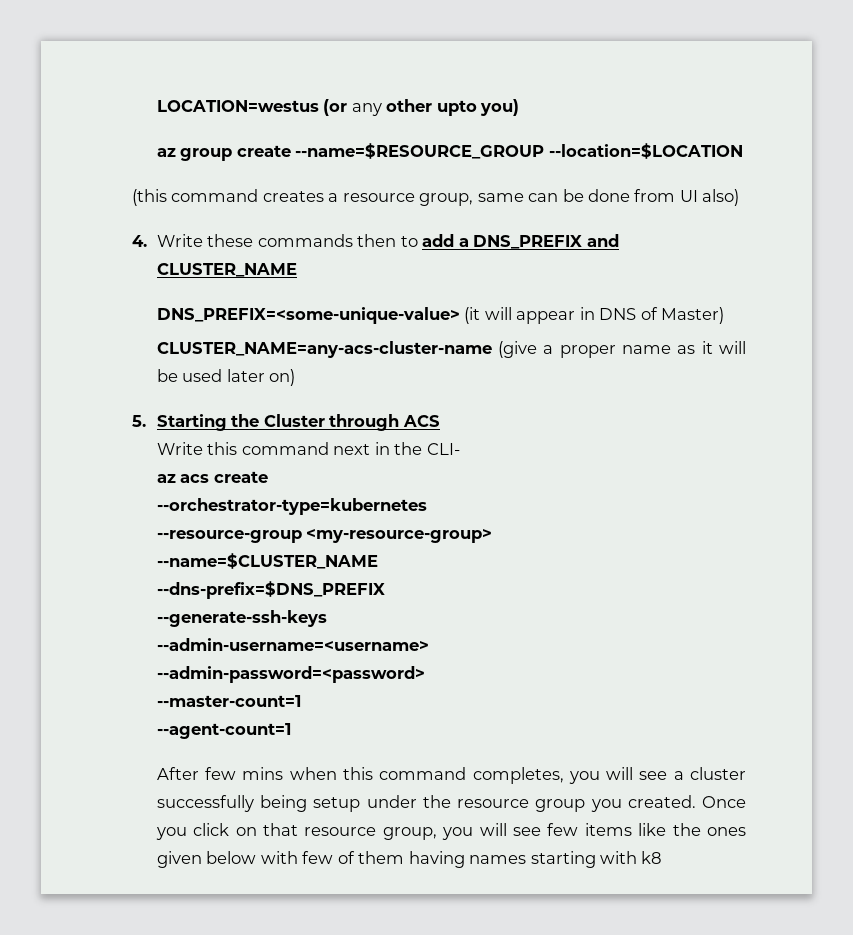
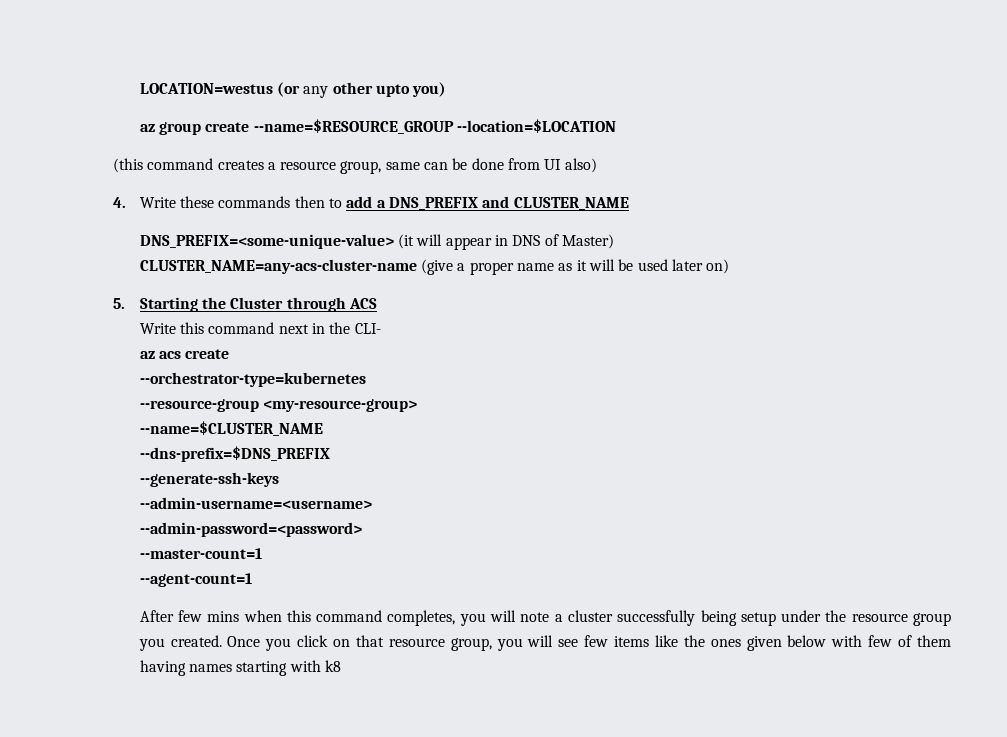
[639,771,668,780] see -> [520,612,550,622] note

